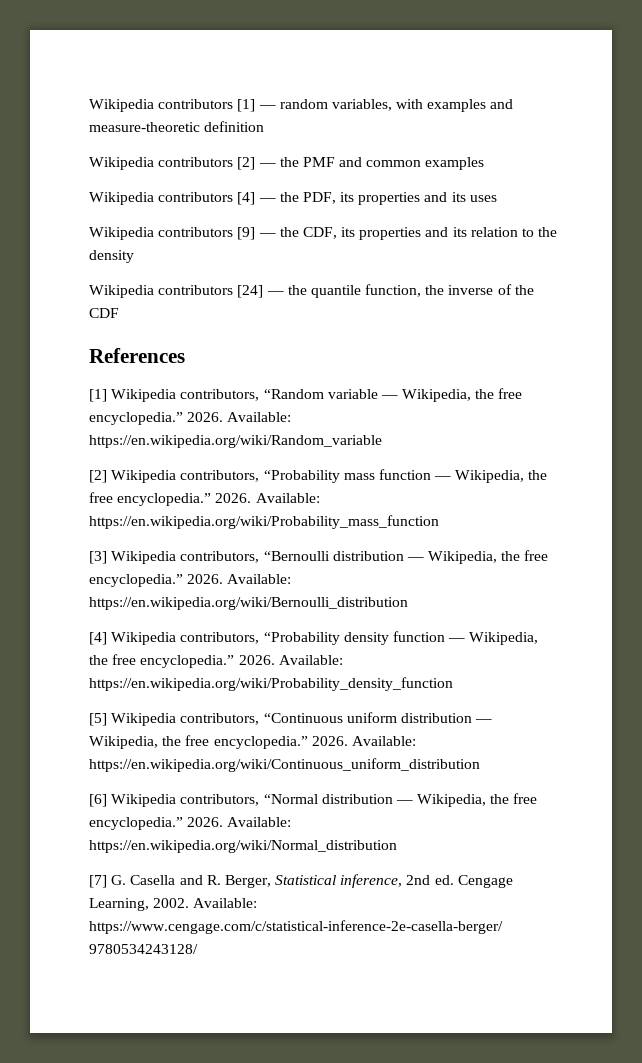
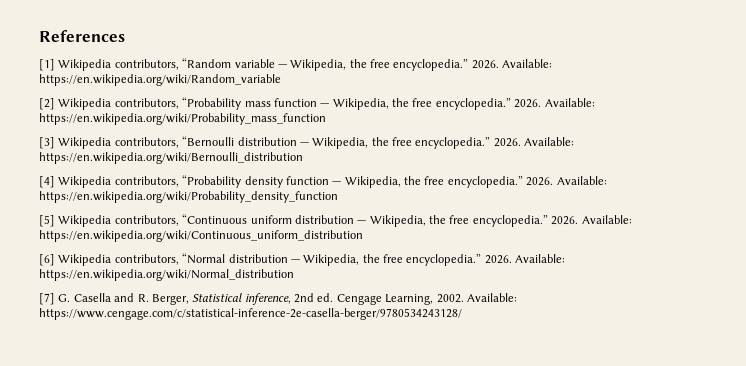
[89,99,514,112] [89,121,265,132] [89,157,485,170] [89,192,497,205] [89,227,558,240] [89,250,134,263] [89,284,534,298] [89,308,119,318] Wikipedia contributors [1] — random variables, with examples and measure-theoretic definition // Wikipedia contributors [2] — the PMF and common examples // Wikipedia contributors [4] — the PDF, its properties and its uses // Wikipedia contributors [9] — the CDF, its properties and its relation to the density // Wikipedia contributors [24] — the quantile function, the inverse of the CDF // -> (39, 36) none

